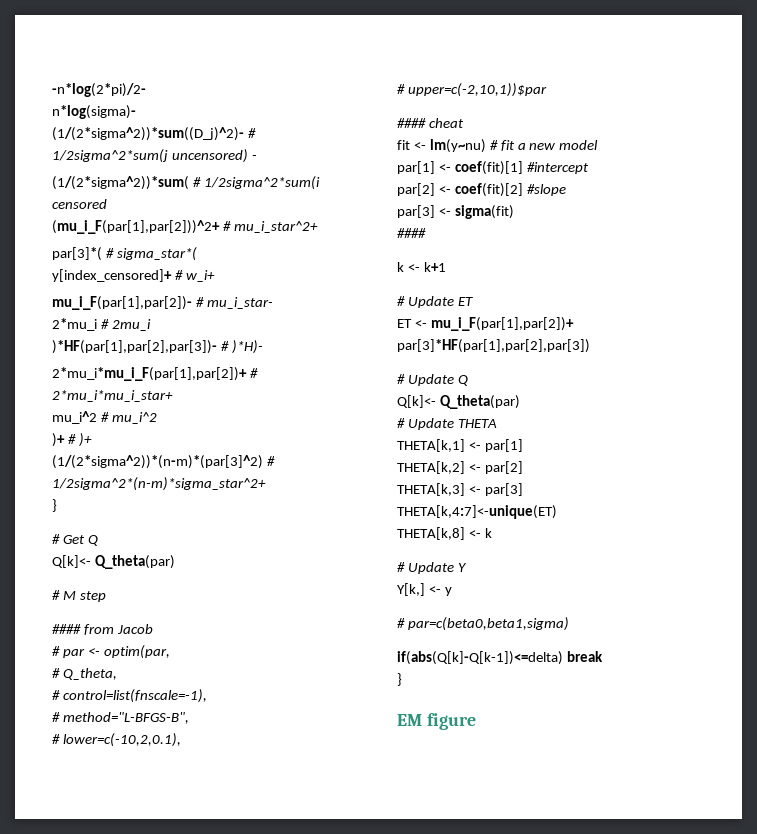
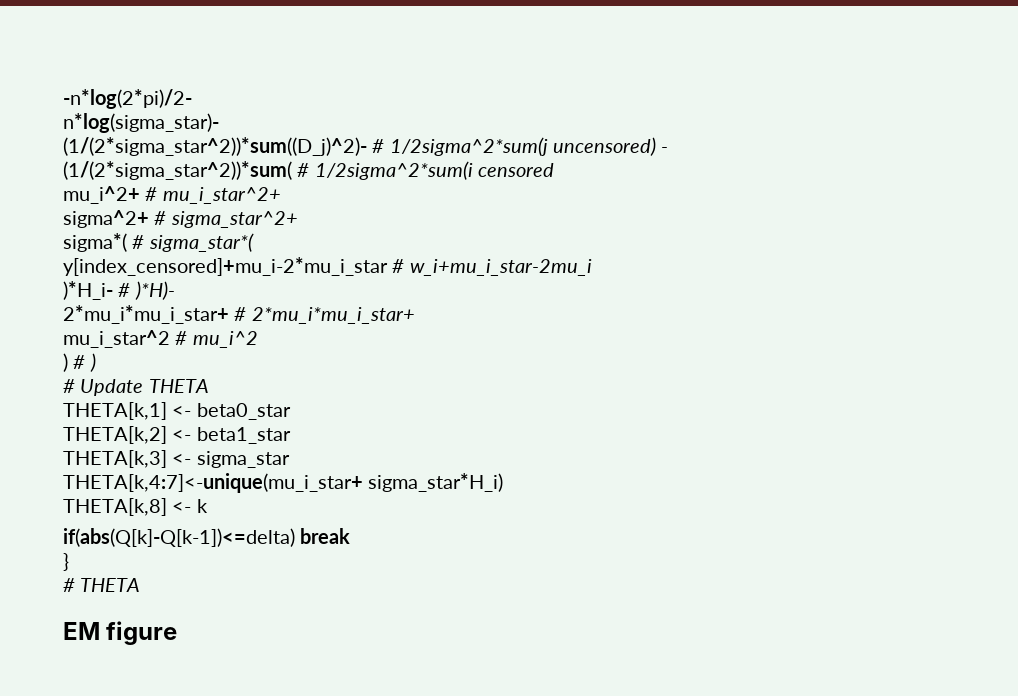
[52,105,136,119] [52,127,244,141] n*log(sigma)- // (1/(2*sigma^2))*sum((D_j)^2)- -> [63,113,219,133] [63,137,367,156] n*log(sigma_star)- // (1/(2*sigma_star^2))*sum((D_j)^2)-
[52,176,189,190] (1/(2*sigma^2))*sum( -> [63,161,292,180] (1/(2*sigma_star^2))*sum(
[52,220,220,234] (mu_i_F(par[1],par[2]))^2+ -> [63,186,140,204] mu_i^2+
[52,247,197,261] [52,269,215,282] [52,296,273,310] [52,318,151,331] [52,340,217,354] par[3]*( # sigma_star*( // y[index_censored]+ # w_i+ // mu_i_F(par[1],par[2])- # mu_i_star- // 2*mu_i # 2mu_i // )*HF(par[1],par[2],par[3])- -> [63,210,298,228] [63,233,254,252] [63,257,592,276] [63,281,113,300] sigma^2+ # sigma_star^2+ // sigma*( # sigma_star*( // y[index_censored]+mu_i-2*mu_i_star # w_i+mu_i_star-2mu_i // )*H_i-
[52,367,247,381] 2*mu_i*mu_i_F(par[1],par[2])+ -> [63,305,229,324] 2*mu_i*mu_i_star+
[52,411,97,424] mu_i^2 -> [63,330,170,348] mu_i_star^2
[52,433,92,447] [52,455,275,469] [52,477,266,491] [52,499,57,512] [52,534,98,546] [52,555,175,569] [52,590,106,602] [52,624,153,635] [52,645,170,659] [52,668,117,680] [52,689,207,703] [52,712,189,724] [52,733,181,747] [397,83,547,97] [397,118,464,128] [397,139,599,153] [397,161,589,175] [397,183,566,197] [397,205,514,219] [397,228,426,238] [397,262,446,272] [397,296,473,308] [397,317,574,331] [397,339,590,353] [397,374,468,386] [397,395,520,409] )+ # )+ // (1/(2*sigma^2))*(n-m)*(par[3]^2) # 1/2sigma^2*(n-m)*sigma_star^2+ // } // # Get Q // Q[k]<- Q_theta(par) // # M step // #### from Jacob // # par <- optim(par, // # Q_theta, // # control=list(fnscale=-1), // # method="L-BFGS-B", // # lower=c(-10,2,0.1), // # upper=c(-2,10,1))$par // #### cheat // fit <- lm(y~nu) # fit a new model // par[1] <- coef(fit)[1] #intercept // par[2] <- coef(fit)[2] #slope // par[3] <- sigma(fit) // #### // k <- k+1 // # Update ET // ET <- mu_i_F(par[1],par[2])+ par[3]*HF(par[1],par[2],par[3]) // # Update Q // Q[k]<- Q_theta(par) -> [63,353,96,372] ) # )
[484,439,523,452] par[1] -> [196,403,291,420] beta0_star
[484,461,523,474] par[2] -> [196,427,291,444] beta1_star
[484,483,523,496] [397,505,557,519] par[3] // THETA[k,4:7]<-unique(ET) -> [196,451,290,468] [63,473,504,493] sigma_star // THETA[k,4:7]<-unique(mu_i_star+ sigma_star*H_i)
[397,562,467,574] [397,583,452,596] [397,617,569,631] // # Update Y // Y[k,] <- y // # par=c(beta0,beta1,sigma) -> (208, 506) none
(402, 679) none -> [63,578,141,592] // # THETA

